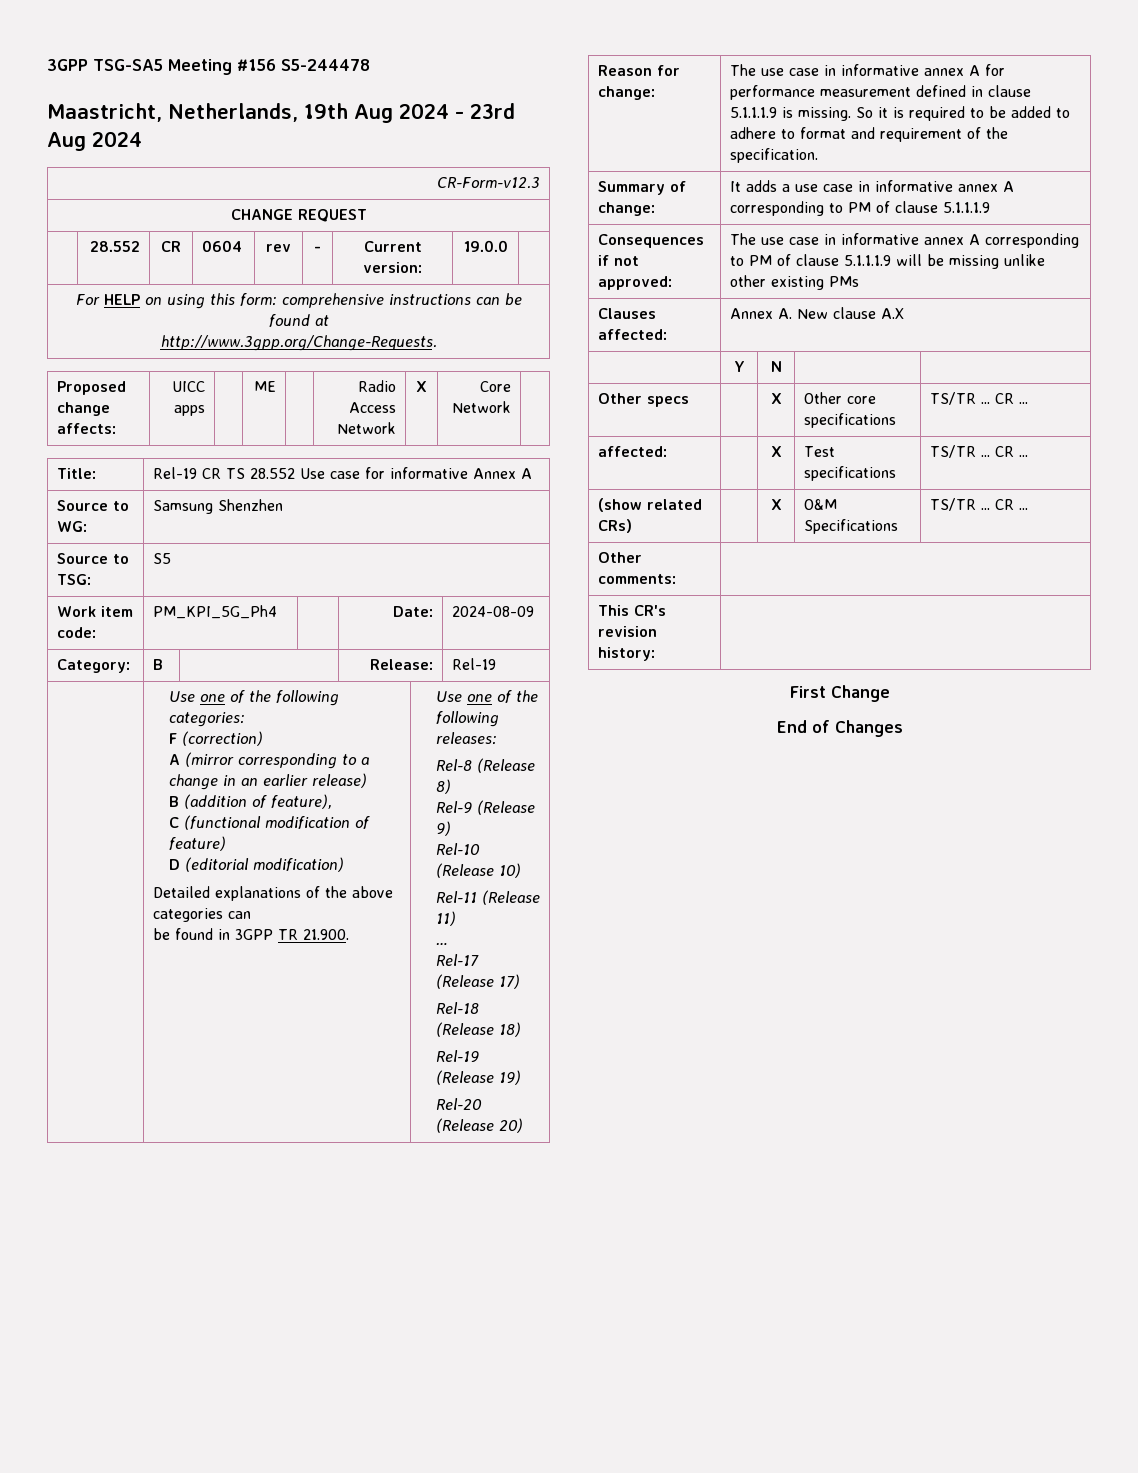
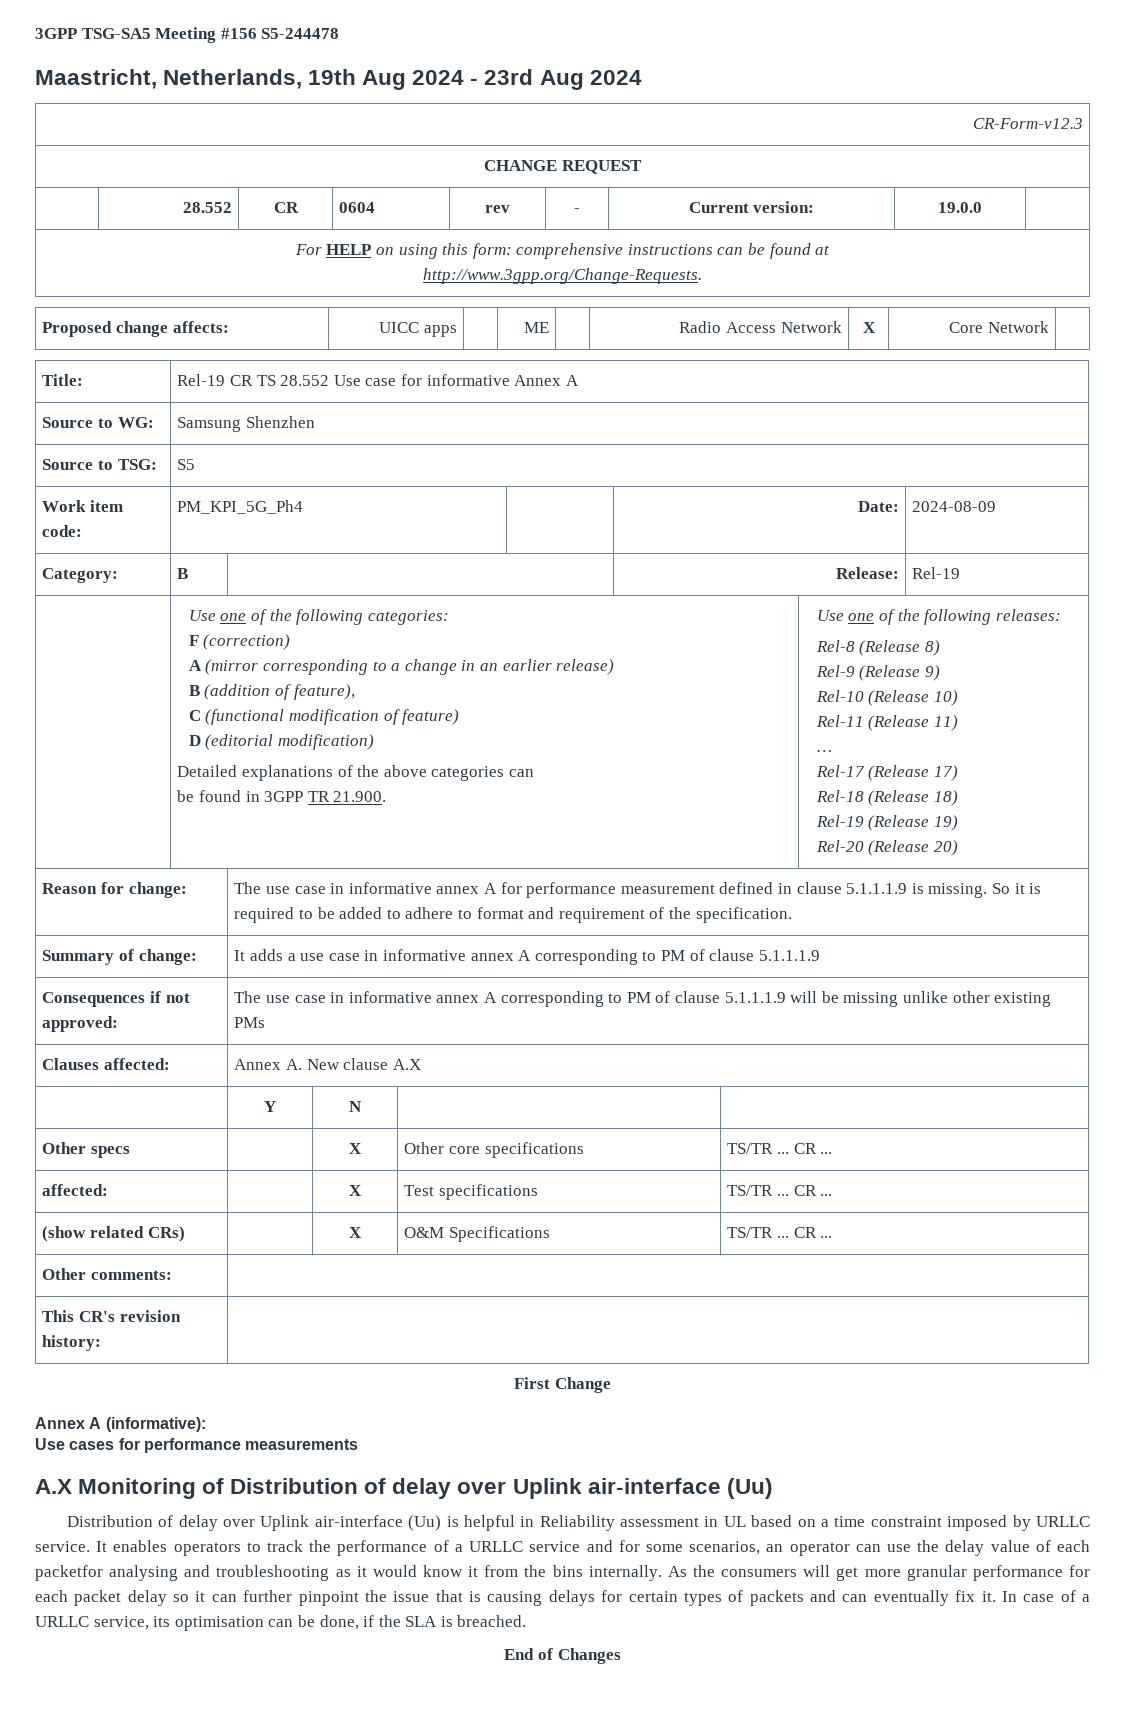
(890, 693) none -> [35,1417,206,1432] [35,1438,359,1453] [35,1478,773,1499] [66,1515,1091,1531] [35,1540,1091,1556] [35,1565,1090,1581] [35,1590,1090,1606] [35,1615,527,1631] // Annex A (informative): // Use cases for performance measurements // A.X Monitoring of Distribution of delay over Uplink air-interface (Uu) // Distribution of delay over Uplink air-interface (Uu) is helpful in Reliability assessment in UL based on a time constraint imposed by URLLC service. It enables operators to track the performance of a URLLC service and for some scenarios, an operator can use the delay value of each packetfor analysing and troubleshooting as it would know it from the bins internally. As the consumers will get more granular performance for each packet delay so it can further pinpoint the issue that is causing delays for certain types of packets and can eventually fix it. In case of a URLLC service, its optimisation can be done, if the SLA is breached.

